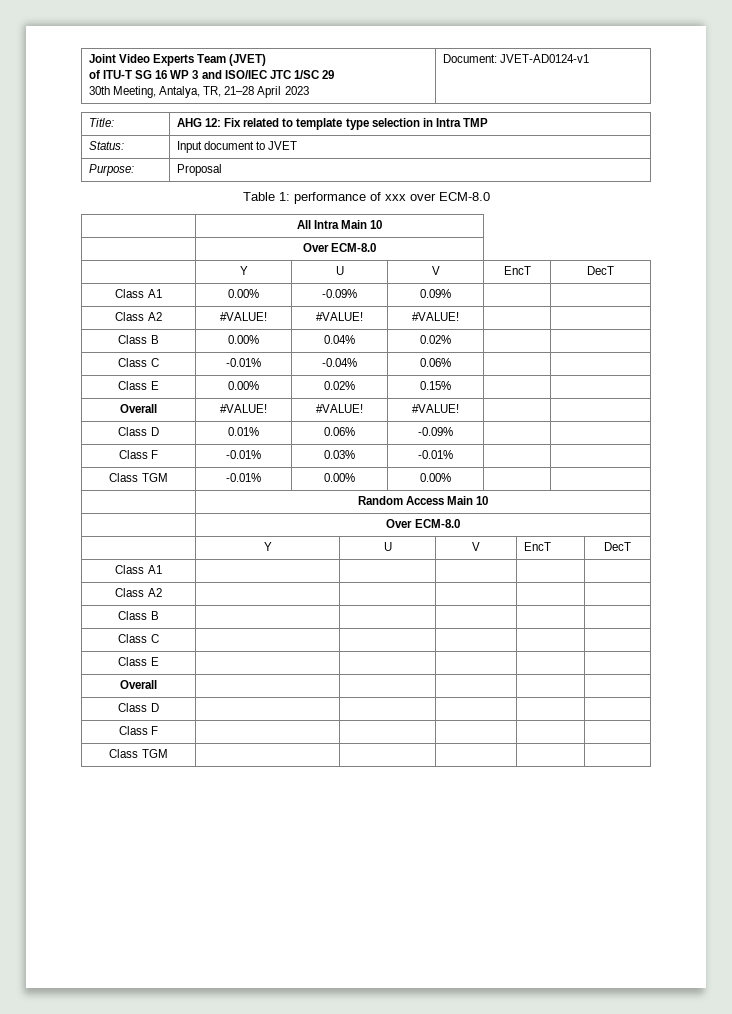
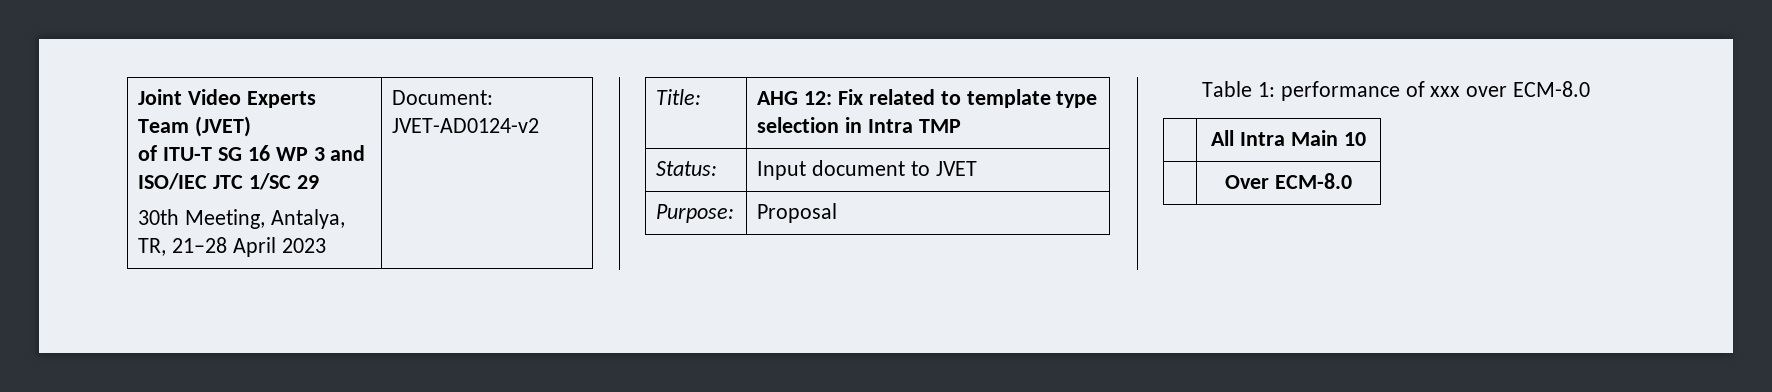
[500,54,590,63] JVET-AD0124-v1 -> [392,118,540,133] JVET-AD0124-v2
[239,266,248,275] [335,266,344,275] [431,266,440,275] [503,266,531,275] [587,266,614,275] [115,289,162,298] [228,289,259,298] [322,289,357,298] [420,289,451,298] [115,312,162,321] [220,312,267,321] [316,312,363,321] [412,312,459,321] [118,335,159,344] [228,335,259,344] [324,335,355,344] [420,335,451,344] [118,358,159,367] [226,358,261,367] [322,358,357,367] [420,358,451,367] [118,381,159,390] [228,381,259,390] [324,381,355,390] [420,381,451,390] [120,404,157,413] [220,404,267,413] [316,404,363,413] [412,404,459,413] [118,427,159,436] [228,427,259,436] [324,427,355,436] [418,427,453,436] [118,450,159,459] [226,450,261,459] [324,450,355,459] [418,450,453,459] [109,473,168,482] [226,473,261,482] [324,473,355,482] [420,473,451,482] [357,496,489,505] [386,519,460,528] [263,542,272,551] [383,542,392,551] [472,542,480,551] [523,542,551,551] [604,542,631,551] [115,565,162,574] [115,588,162,597] [118,611,159,620] [118,634,159,643] [118,657,159,666] [120,680,157,689] [118,703,159,712] [118,726,159,735] [109,749,168,758] // | Y | U | V | EncT | DecT // Class A1 | 0.00% | -0.09% | 0.09% | | // Class A2 | #VALUE! | #VALUE! | #VALUE! | | // Class B | 0.00% | 0.04% | 0.02% | | // Class C | -0.01% | -0.04% | 0.06% | | // Class E | 0.00% | 0.02% | 0.15% | | // Overall | #VALUE! | #VALUE! | #VALUE! | | // Class D | 0.01% | 0.06% | -0.09% | | // Class F | -0.01% | 0.03% | -0.01% | | // Class TGM | -0.01% | 0.00% | 0.00% | | // | Random Access Main 10 // | Over ECM-8.0 // | Y | U | V | EncT | DecT // Class A1 | | | | | // Class A2 | | | | | // Class B | | | | | // Class C | | | | | // Class E | | | | | // Overall | | | | | // Class D | | | | | // Class F | | | | | // Class TGM | | | | | -> (1352, 181) none

